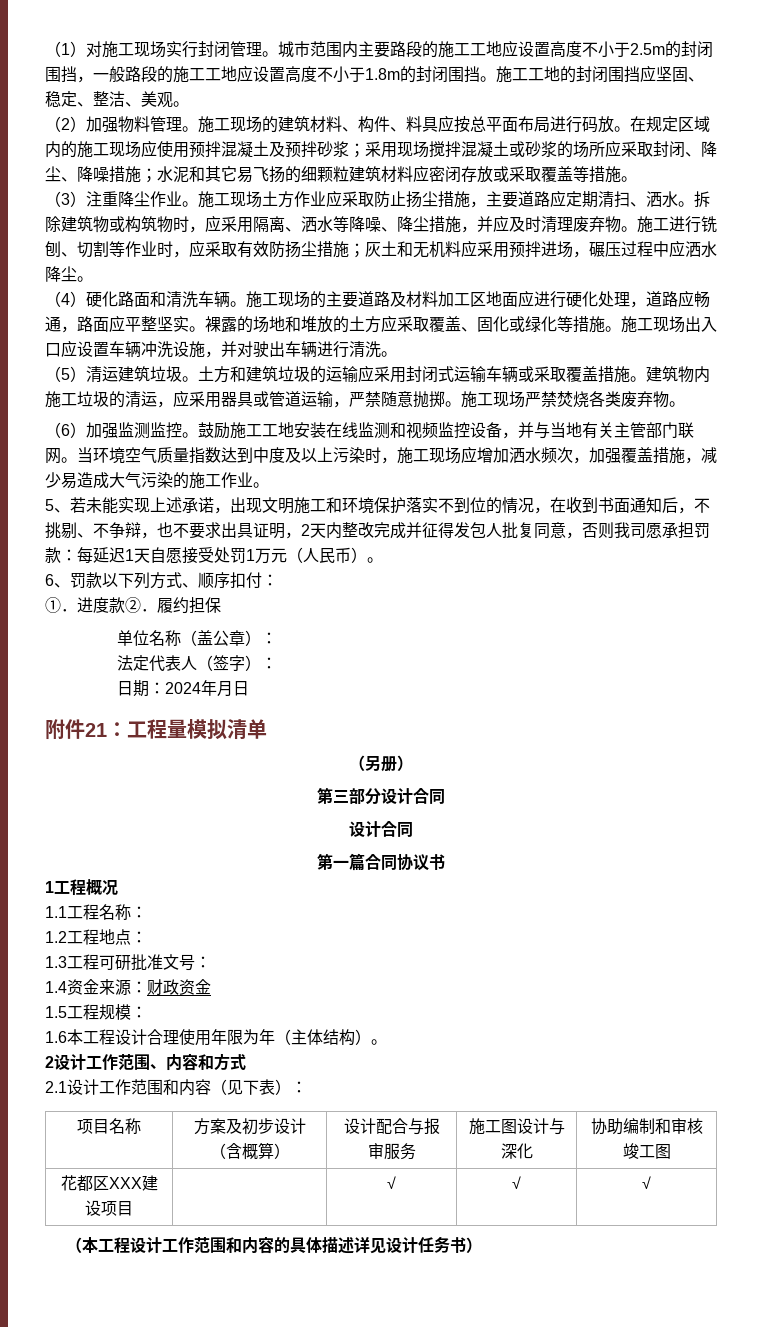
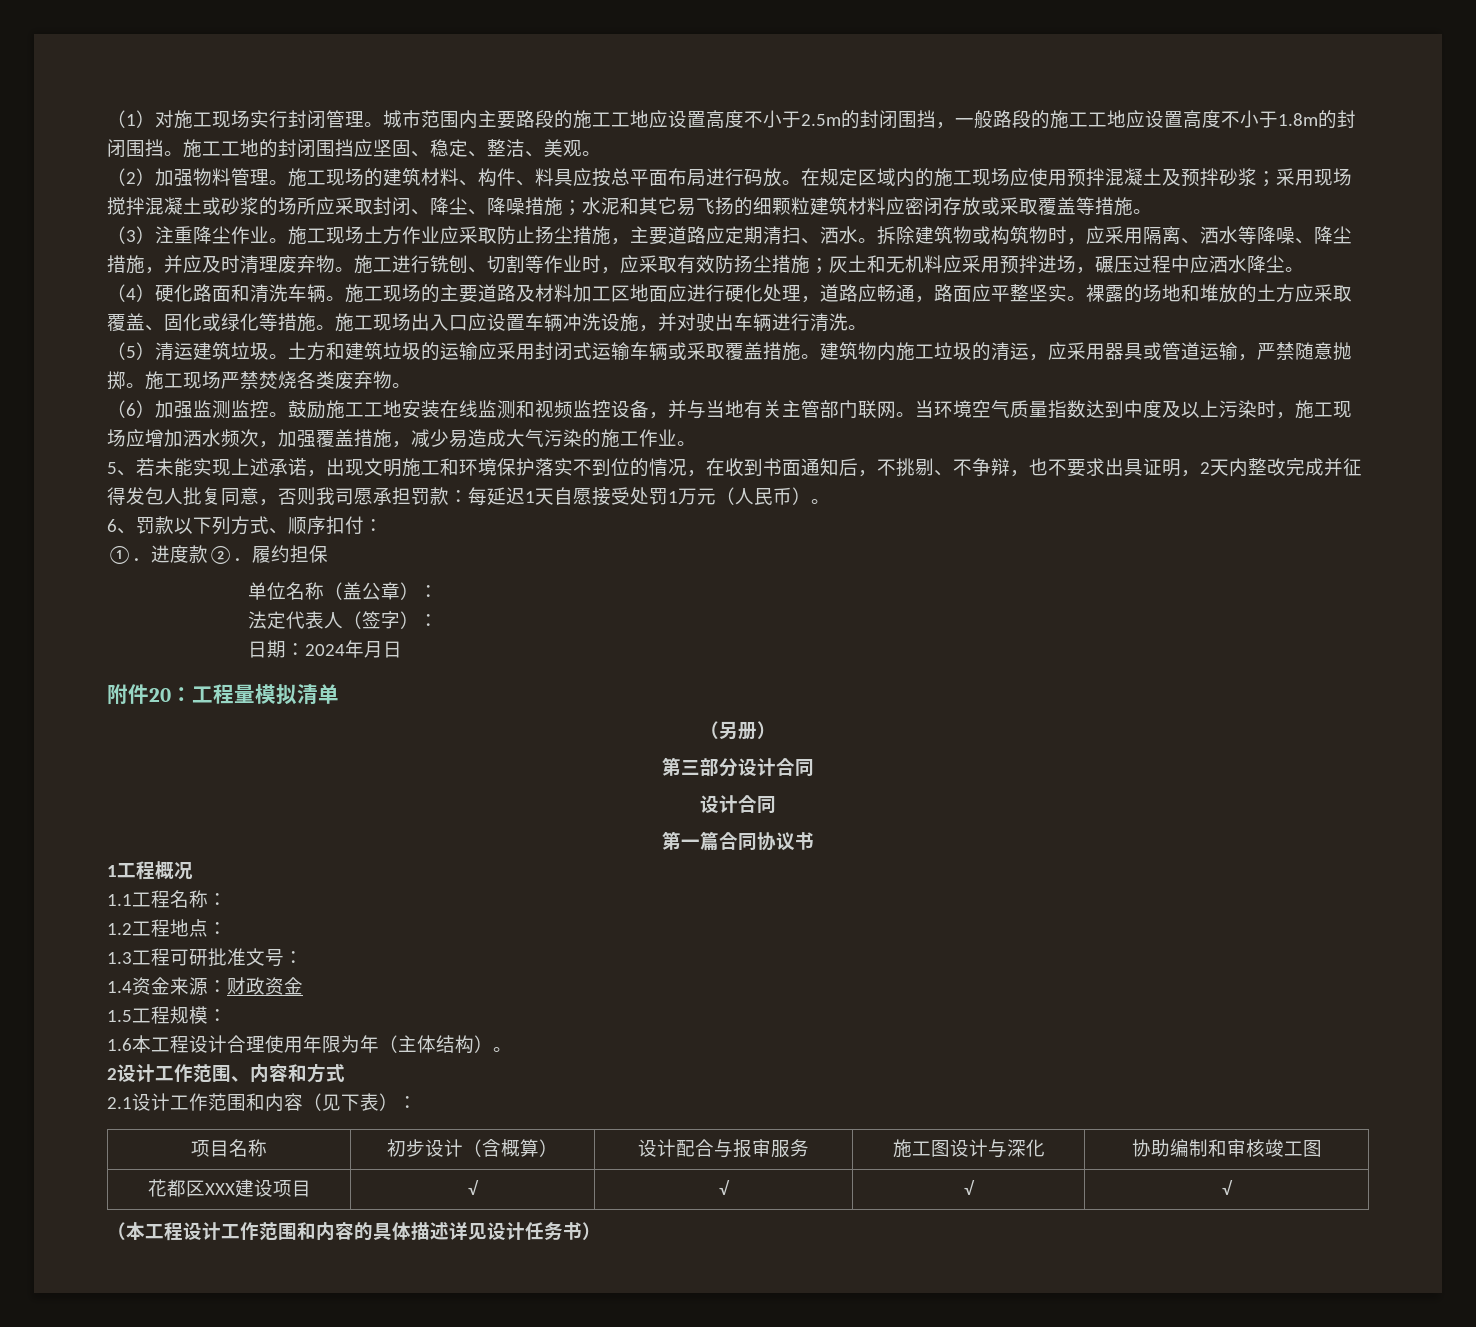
[85,723,107,737] 21 -> [149,688,171,702] 20
[193,1118,242,1135] 方案及 -> (267, 1148) none
(133, 1208) none -> [468,1180,479,1195] √

